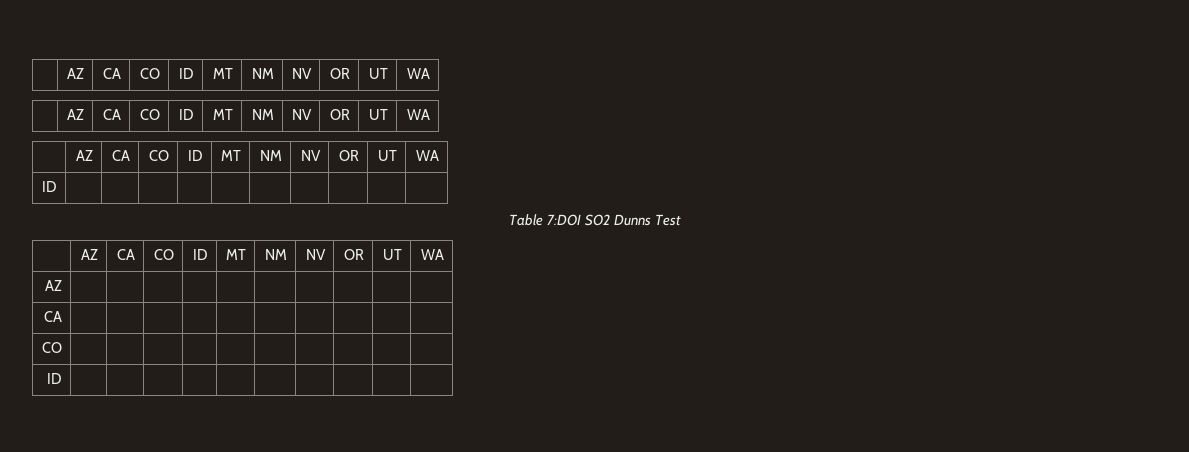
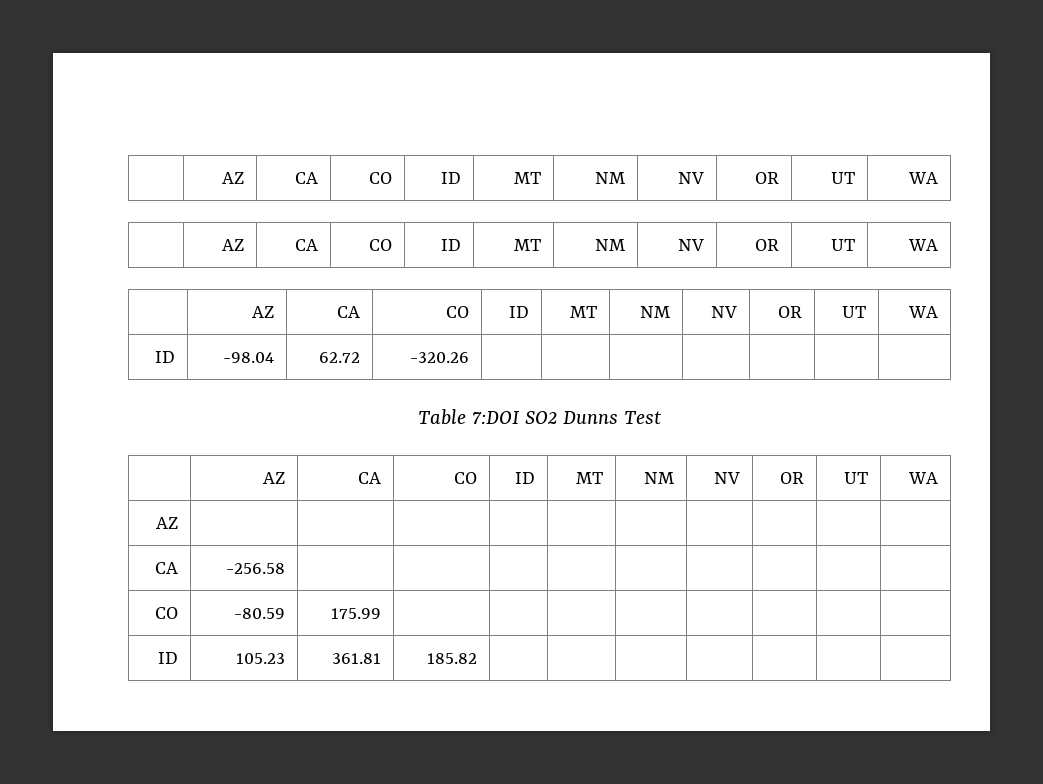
(58, 186) | | -> [222,352,274,363] [318,352,360,363] [409,352,469,363] -98.04 | 62.72 | -320.26
[42,342,63,353] [47,373,63,384] | | | | | | | | | // CO | | | | | | | | | | // ID | | | -> [225,563,285,574] [154,607,178,619] [233,608,285,619] [330,608,381,619] [157,652,178,664] [235,653,285,664] [331,653,381,664] [426,653,477,664] -256.58 | | | | | | | | | // CO | -80.59 | 175.99 | | | | | | | | // ID | 105.23 | 361.81 | 185.82

